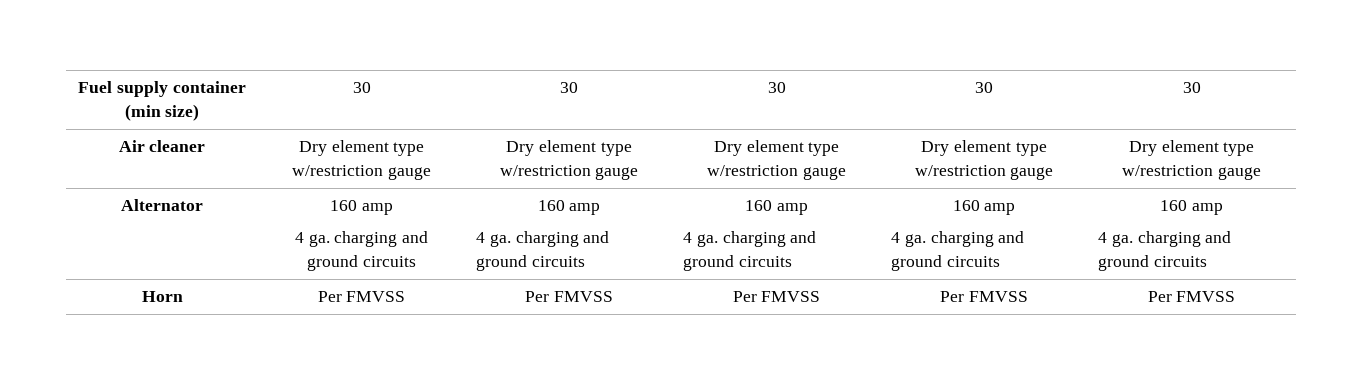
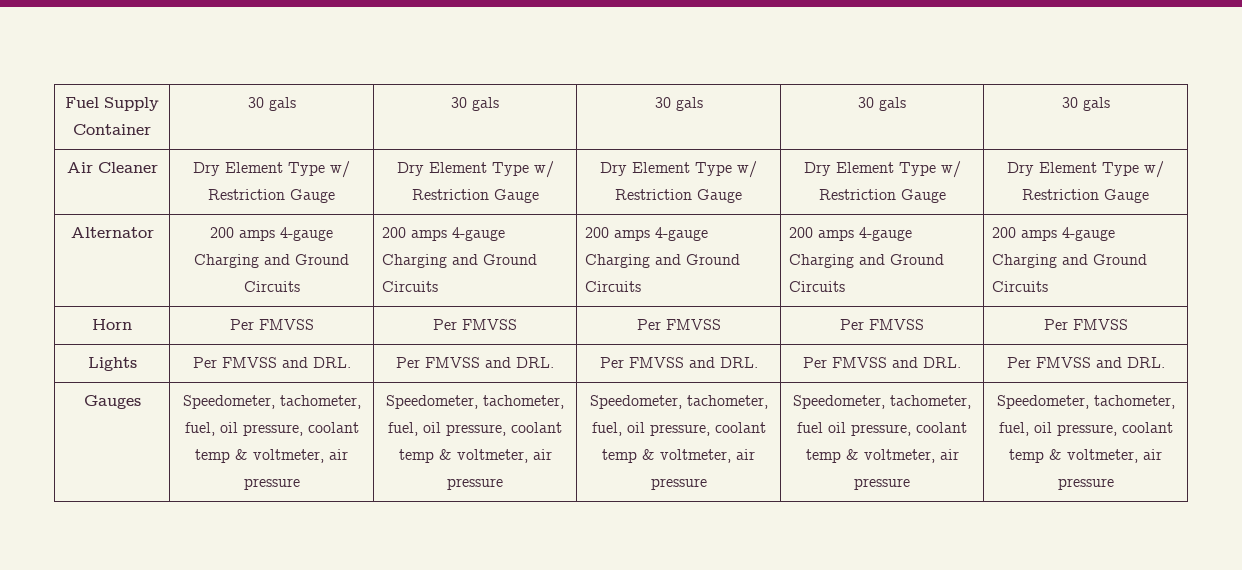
[117,81,246,97] [124,104,200,121] [352,82,371,93] [560,82,578,93] [767,82,786,93] [975,82,993,93] [1182,82,1201,93] supply container (min size) | 30 | 30 | 30 | 30 | 30 -> [104,97,159,111] [73,124,151,135] [247,97,296,111] [451,97,499,111] [654,97,703,111] [858,97,906,111] [1061,97,1110,111] Supply Container | 30 gals | 30 gals | 30 gals | 30 gals | 30 gals
[149,140,206,152] [298,140,425,156] [292,165,431,180] [506,140,632,156] [499,165,639,180] [713,140,840,156] [707,165,846,180] [921,140,1047,156] [914,165,1054,180] [1128,140,1255,156] [1122,165,1261,180] [121,199,203,211] [330,200,393,215] [294,231,429,247] [307,255,416,271] [537,200,601,215] [476,231,610,247] [476,255,585,271] [745,200,808,215] [683,231,817,247] [683,255,792,271] [952,200,1016,215] [891,231,1025,247] [891,255,1000,271] [1160,200,1223,215] [1098,231,1232,247] [1098,255,1207,271] cleaner | Dry element type w/restriction gauge | Dry element type w/restriction gauge | Dry element type w/restriction gauge | Dry element type w/restriction gauge | Dry element type w/restriction gauge // Alternator | 160 amp // 4 ga. charging and ground circuits | 160 amp // 4 ga. charging and ground circuits | 160 amp // 4 ga. charging and ground circuits | 160 amp // 4 ga. charging and ground circuits | 160 amp // 4 ga. charging and ground circuits -> [97,162,158,173] [193,161,350,178] [208,189,335,203] [396,161,554,178] [411,189,539,203] [600,161,757,178] [615,189,742,203] [803,161,961,178] [818,189,946,203] [1007,161,1164,178] [1022,189,1149,203] [70,227,154,238] [210,227,333,241] [194,254,349,268] [243,281,300,292] [382,227,506,241] [382,254,538,268] [382,281,439,292] [585,227,709,241] [585,254,741,268] [585,281,642,292] [789,227,913,241] [789,254,945,268] [789,281,846,292] [992,227,1116,241] [992,254,1148,268] [992,281,1049,292] Cleaner | Dry Element Type w/ Restriction Gauge | Dry Element Type w/ Restriction Gauge | Dry Element Type w/ Restriction Gauge | Dry Element Type w/ Restriction Gauge | Dry Element Type w/ Restriction Gauge // Alternator | 200 amps 4-gauge Charging and Ground Circuits | 200 amps 4-gauge Charging and Ground Circuits | 200 amps 4-gauge Charging and Ground Circuits | 200 amps 4-gauge Charging and Ground Circuits | 200 amps 4-gauge Charging and Ground Circuits
(1236, 296) none -> [87,357,137,371] [192,357,351,368] [396,357,554,368] [599,357,758,368] [803,357,961,368] [1006,357,1165,368] [83,395,141,409] [182,395,361,409] [184,422,359,436] [195,449,348,463] [243,478,300,490] [386,395,564,409] [388,422,562,436] [398,449,552,463] [447,478,503,490] [589,395,768,409] [591,422,766,436] [602,449,755,463] [650,478,707,490] [793,395,971,409] [797,422,967,436] [805,449,959,463] [854,478,910,490] [996,395,1175,409] [998,422,1173,436] [1009,449,1162,463] [1057,478,1114,490] // Lights | Per FMVSS and DRL. | Per FMVSS and DRL. | Per FMVSS and DRL. | Per FMVSS and DRL. | Per FMVSS and DRL. // Gauges | Speedometer, tachometer, fuel, oil pressure, coolant temp & voltmeter, air pressure | Speedometer, tachometer, fuel, oil pressure, coolant temp & voltmeter, air pressure | Speedometer, tachometer, fuel, oil pressure, coolant temp & voltmeter, air pressure | Speedometer, tachometer, fuel oil pressure, coolant temp & voltmeter, air pressure | Speedometer, tachometer, fuel, oil pressure, coolant temp & voltmeter, air pressure

